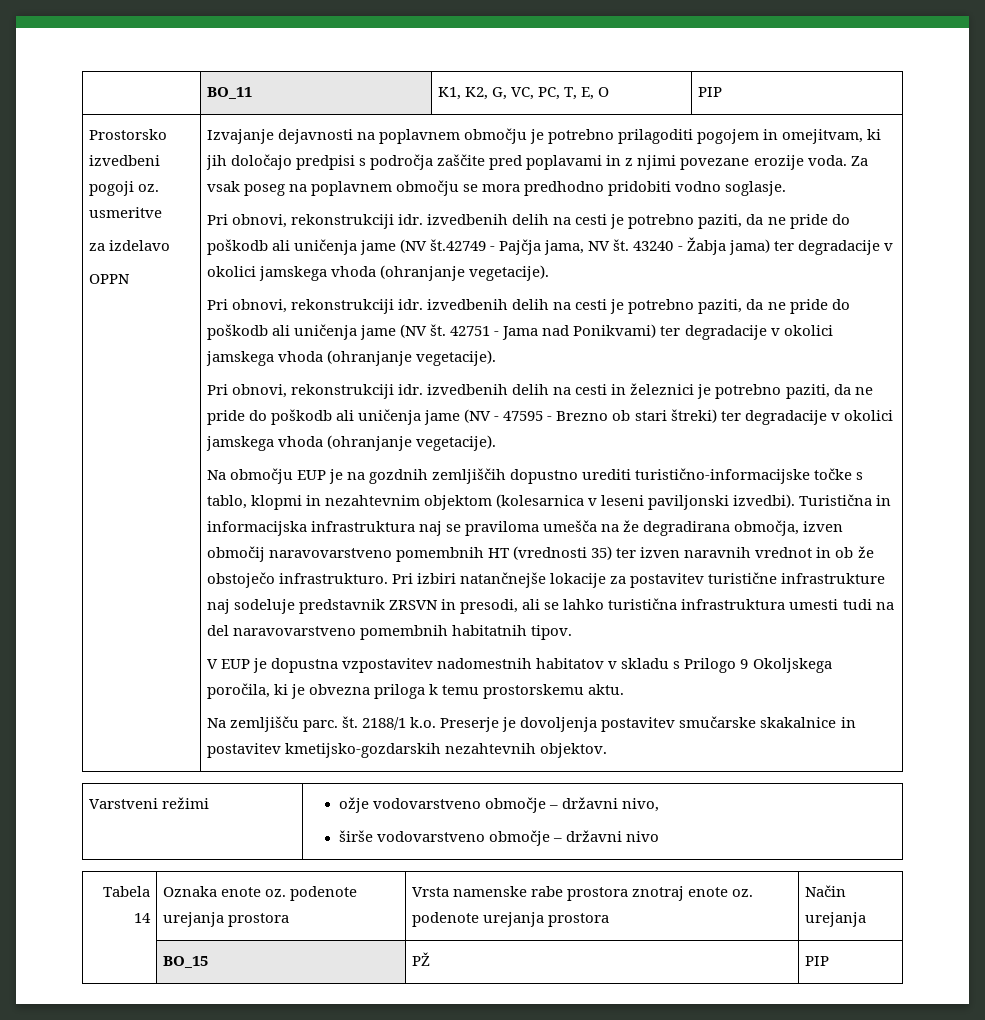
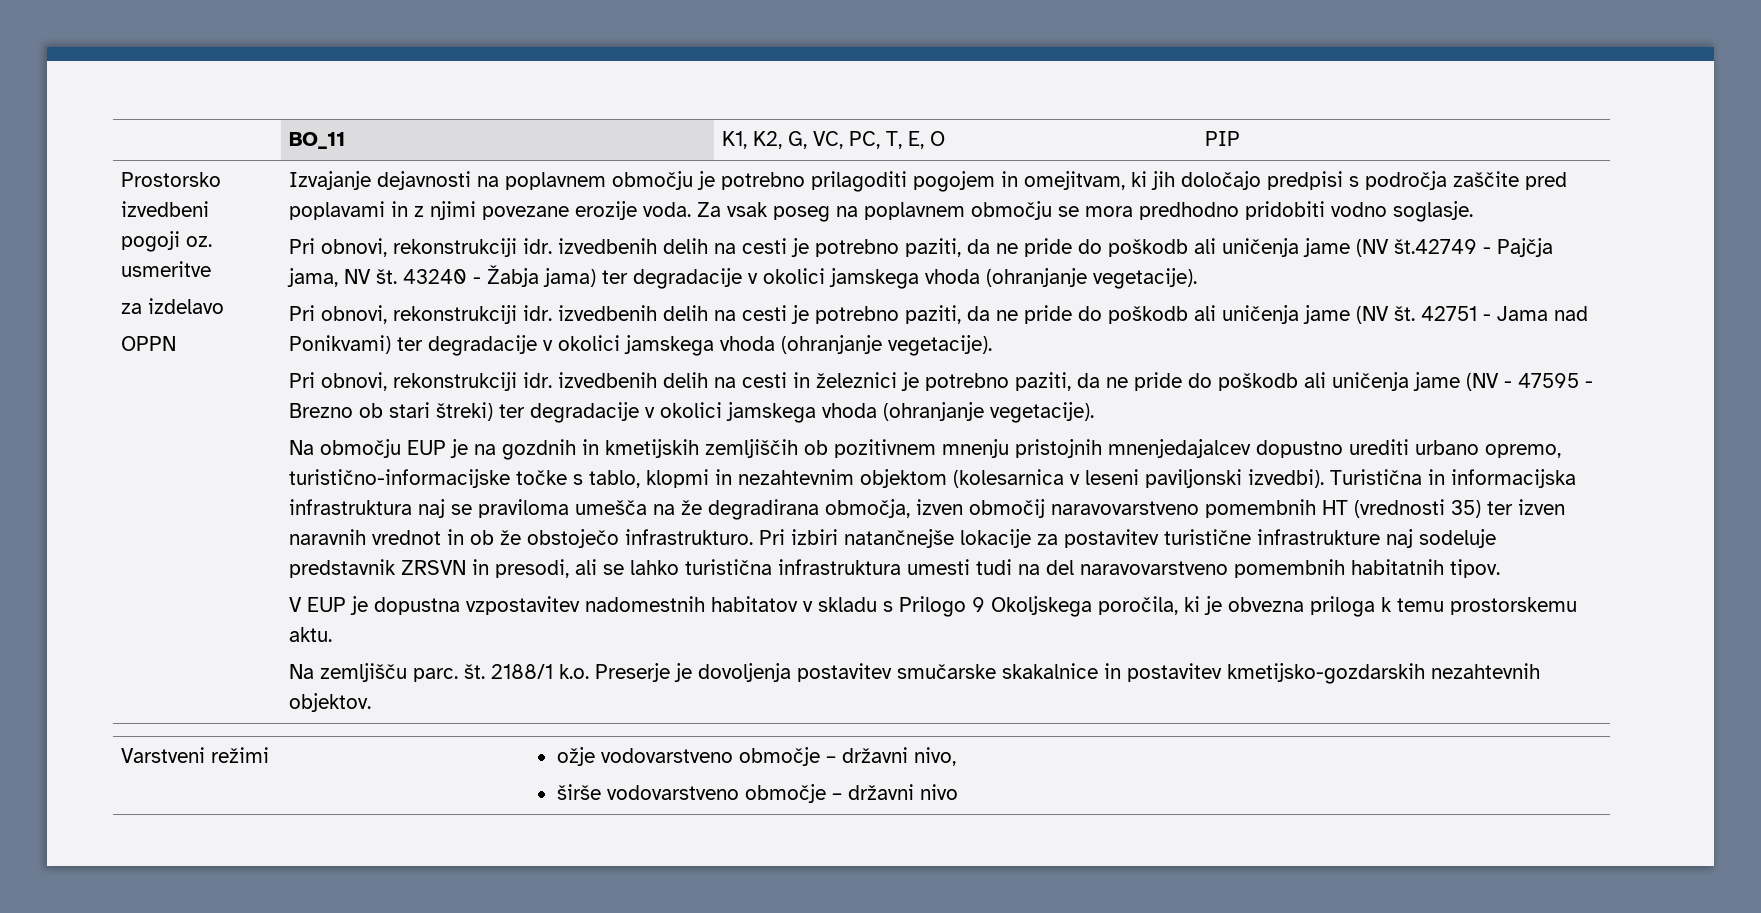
[432,468,632,484] zemljiščih dopustno urediti -> [582,439,1562,458] in kmetijskih zemljiščih ob pozitivnem mnenju pristojnih mnenjedajalcev dopustno urediti urbano opremo,
[103,886,151,897] [134,913,152,923] [162,886,358,901] [162,912,289,927] [411,886,754,901] [411,912,610,927] [804,885,846,897] [804,912,866,927] [162,956,208,968] [411,952,430,966] [804,956,829,966] // Tabela 14 | Oznaka enote oz. podenote urejanja prostora | Vrsta namenske rabe prostora znotraj enote oz. podenote urejanja prostora | Način urejanja // | BO_15 | PŽ | PIP -> (958, 792) none

